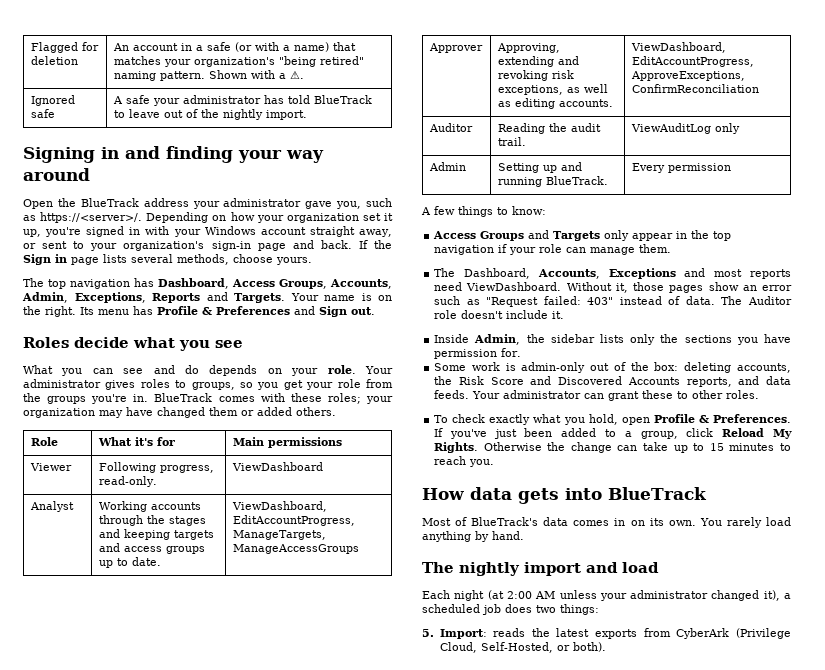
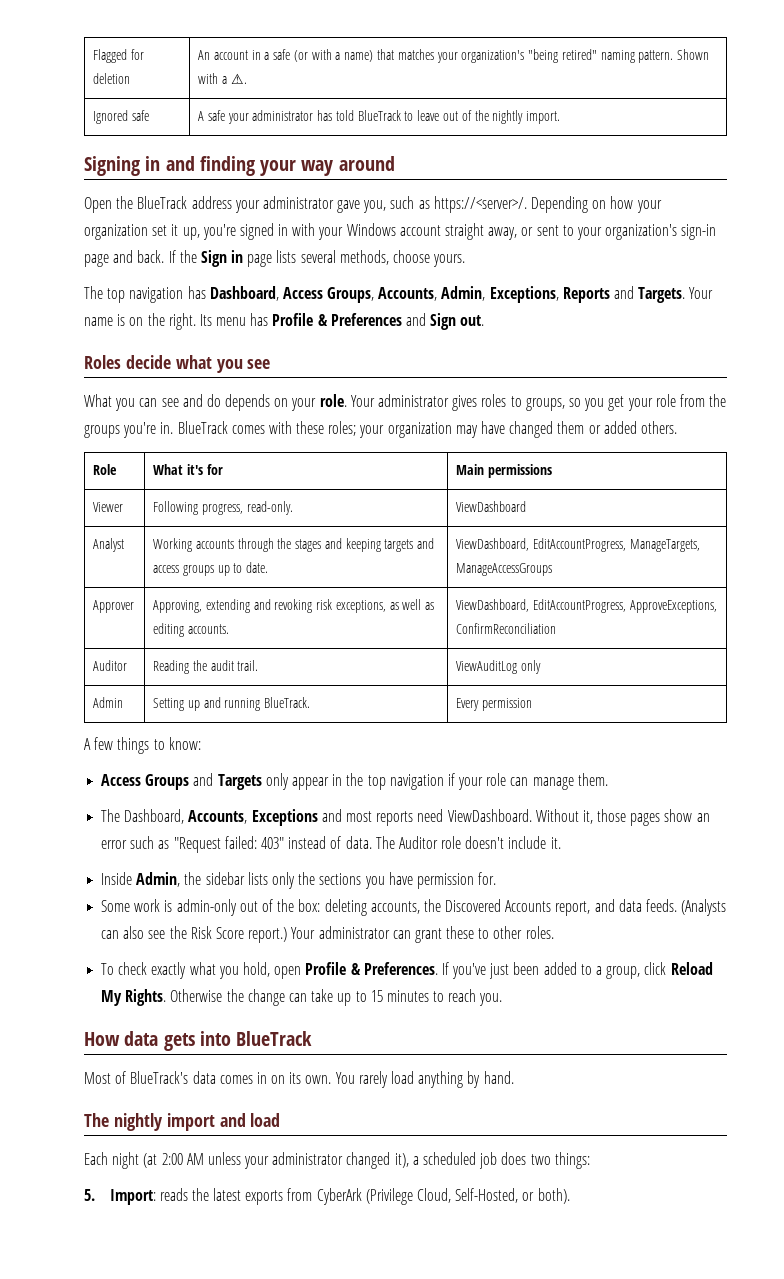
[458,376,552,385] Risk Score and -> (441, 905) none
[686,377,732,387] reports, -> [555,901,591,916] report,
(470, 394) none -> [681,899,727,916] [101,926,288,943] (Analysts can also see the Risk Score report.)

